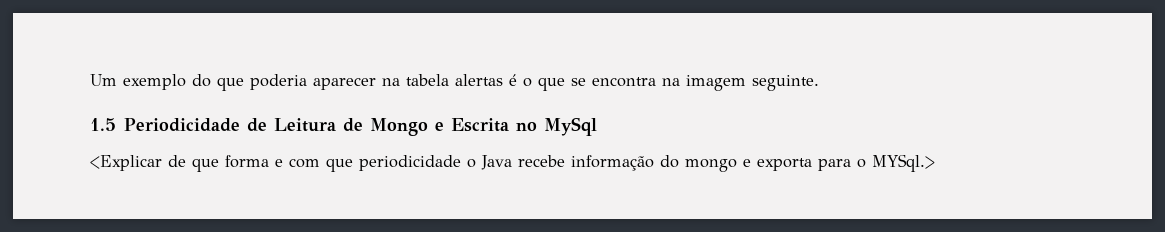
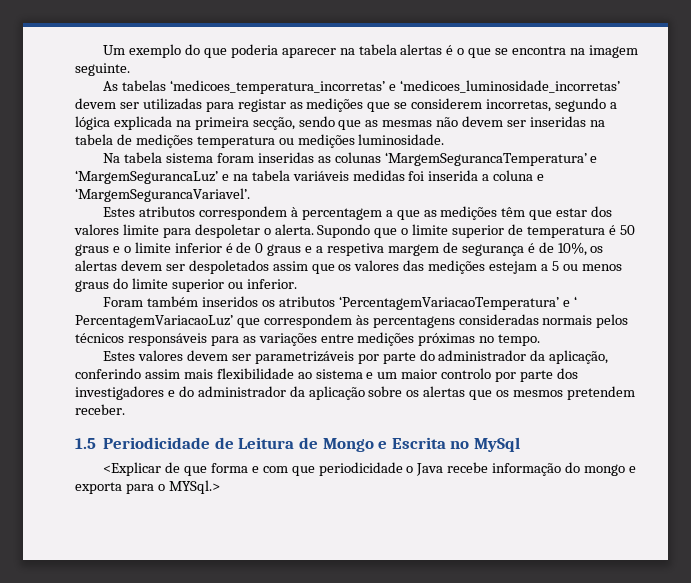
(819, 83) none -> [103,80,620,94] [75,98,617,112] [75,116,605,130] [75,134,445,148] [103,152,598,166] [75,170,545,184] [75,188,250,202] [103,206,613,220] [74,224,635,238] [75,242,604,256] [75,260,622,274] [75,278,297,292] [103,296,577,310] [75,314,629,328] [75,332,541,346] [103,350,609,364] [75,368,578,382] [75,386,635,400] [75,404,125,415] // As tabelas ‘medicoes_temperatura_incorretas’ e ‘medicoes_luminosidade_incorretas’ devem ser utilizadas para registar as medições que se considerem incorretas, segundo a lógica explicada na primeira secção, sendo que as mesmas não devem ser inseridas na tabela de medições temperatura ou medições luminosidade. // Na tabela sistema foram inseridas as colunas ‘MargemSegurancaTemperatura’ e ‘MargemSegurancaLuz’ e na tabela variáveis medidas foi inserida a coluna e ‘MargemSegurancaVariavel’. // Estes atributos correspondem à percentagem a que as medições têm que estar dos valores limite para despoletar o alerta. Supondo que o limite superior de temperatura é 50 graus e o limite inferior é de 0 graus e a respetiva margem de segurança é de 10%, os alertas devem ser despoletados assim que os valores das medições estejam a 5 ou menos graus do limite superior ou inferior. // Foram também inseridos os atributos ‘PercentagemVariacaoTemperatura’ e ‘ PercentagemVariacaoLuz’ que correspondem às percentagens consideradas normais pelos técnicos responsáveis para as variações entre medições próximas no tempo. // Estes valores devem ser parametrizáveis por parte do administrador da aplicação, conferindo assim mais flexibilidade ao sistema e um maior controlo por parte dos investigadores e do administrador da aplicação sobre os alertas que os mesmos pretendem receber.

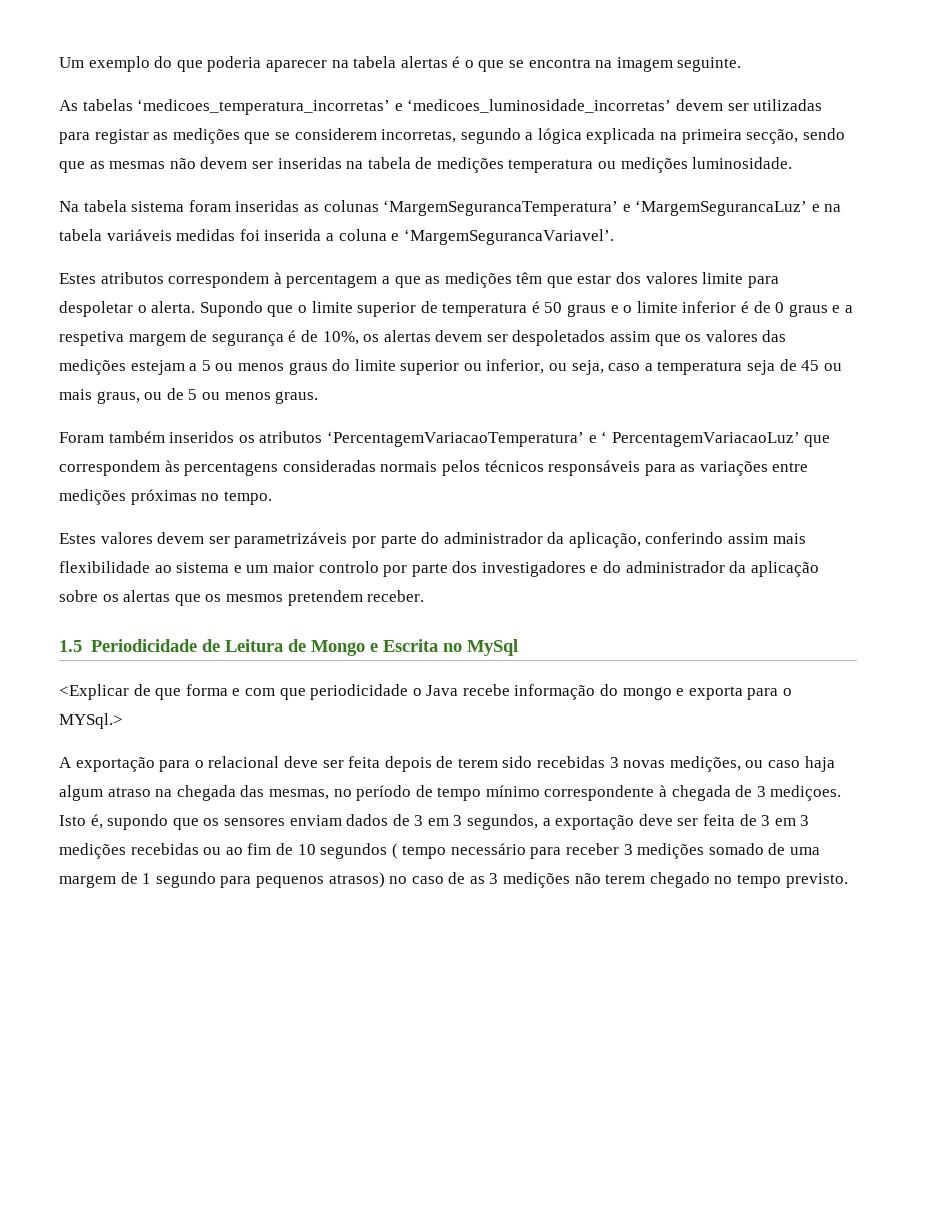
[246,279,297,289] inferior. -> [486,359,842,375] [59,388,319,404] inferior, ou seja, caso a temperatura seja de 45 ou mais graus, ou de 5 ou menos graus.
(220, 487) none -> [59,756,835,772] [59,785,842,801] [59,814,810,830] [59,843,821,859] [59,872,848,888] // A exportação para o relacional deve ser feita depois de terem sido recebidas 3 novas medições, ou caso haja algum atraso na chegada das mesmas, no período de tempo mínimo correspondente à chegada de 3 mediçoes. Isto é, supondo que os sensores enviam dados de 3 em 3 segundos, a exportação deve ser feita de 3 em 3 medições recebidas ou ao fim de 10 segundos ( tempo necessário para receber 3 medições somado de uma margem de 1 segundo para pequenos atrasos) no caso de as 3 medições não terem chegado no tempo previsto.

